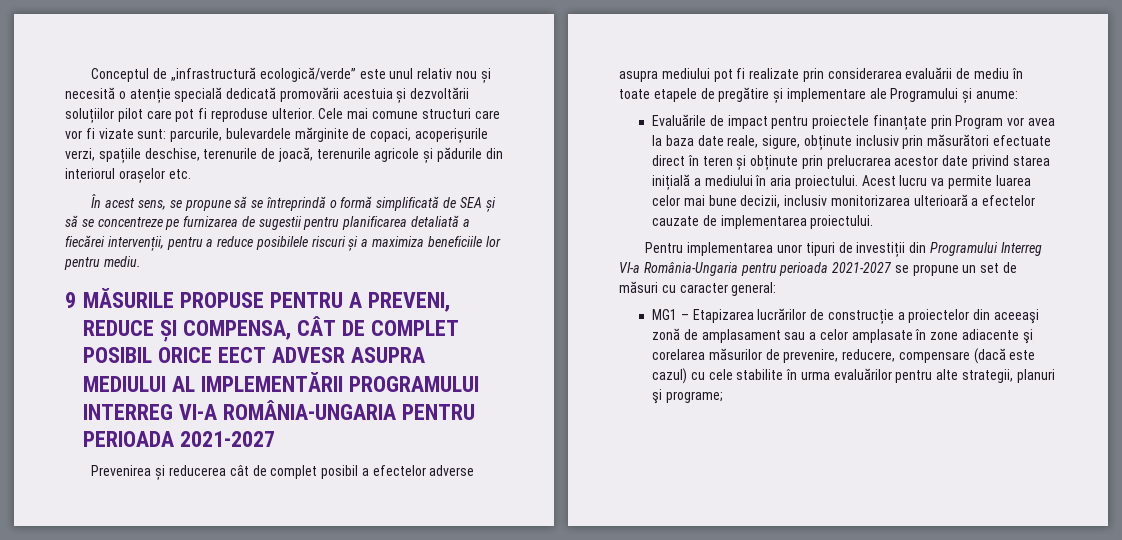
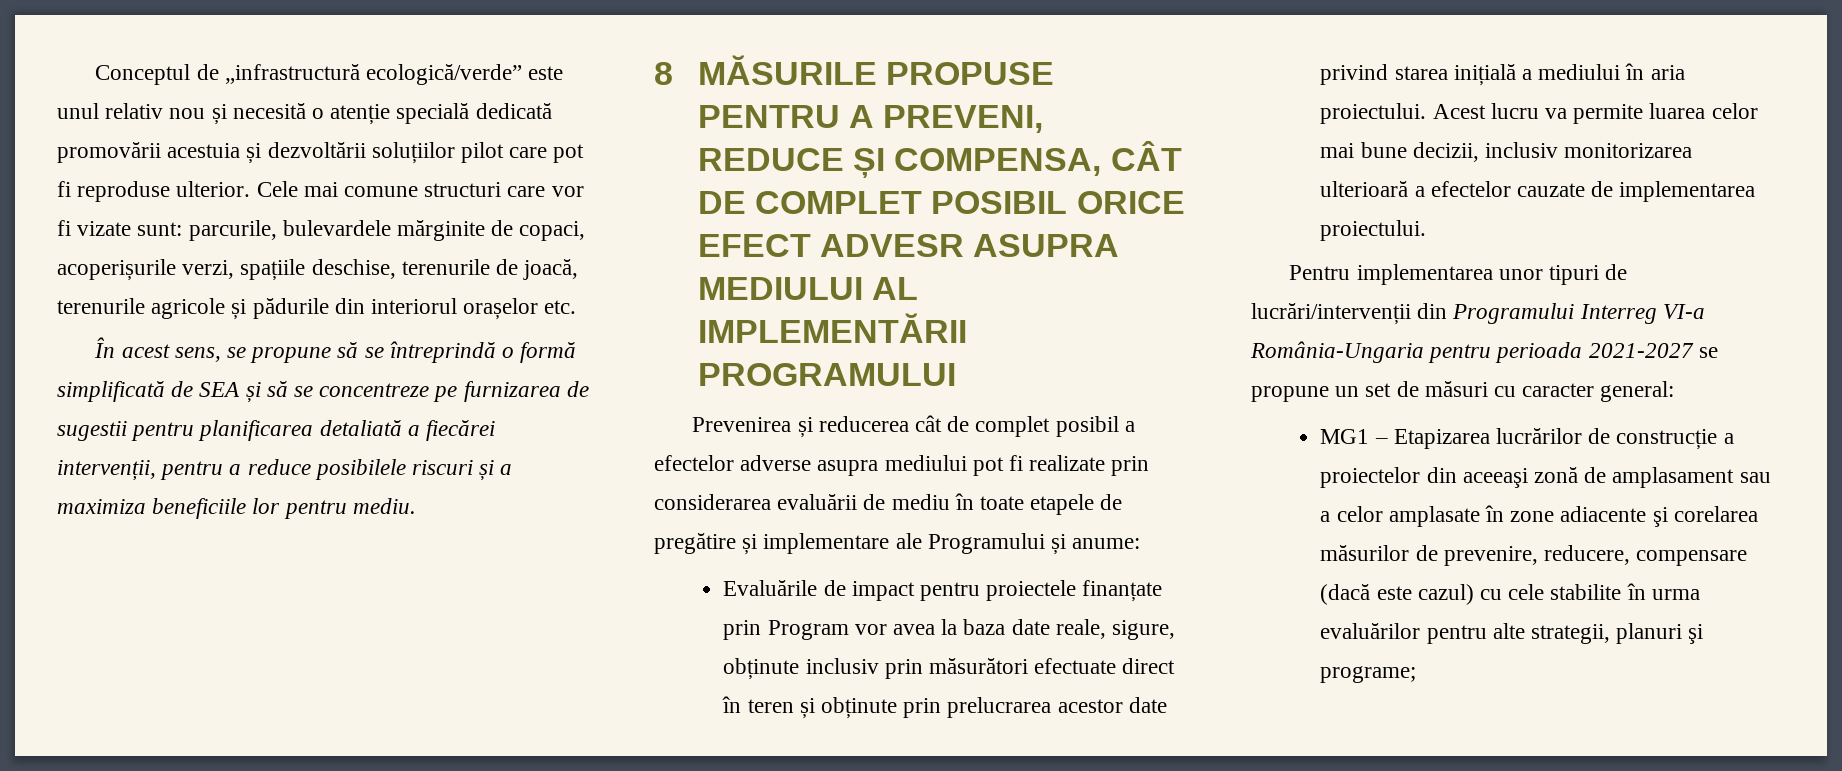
[65,292,76,308] 9 -> [654,62,673,85] 8
[217,347,266,363] EECT -> [697,234,811,257] EFECT
[83,400,475,420] [83,431,275,447] INTERREG VI-A ROMÂNIA-UNGARIA PENTRU PERIOADA 2021-2027 -> (956, 374) none
[856,242,906,257] investiții -> [1251,303,1411,325] lucrări/intervenții

